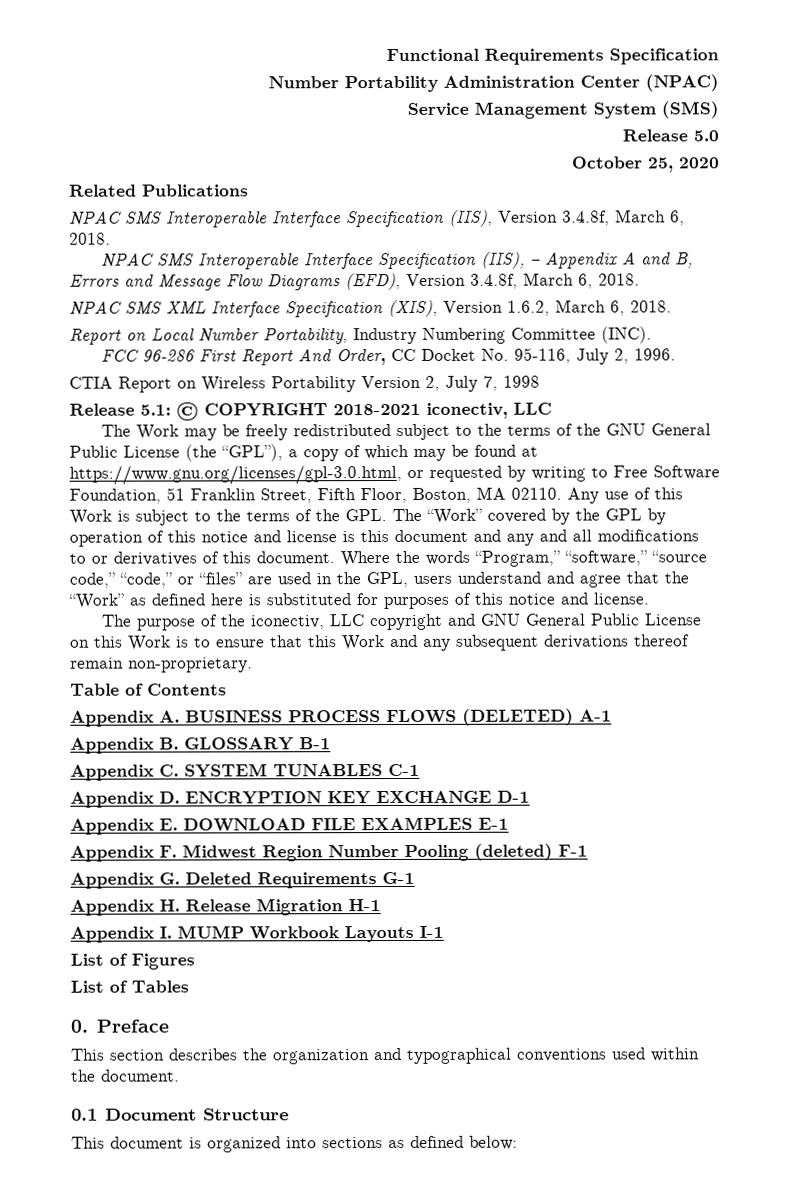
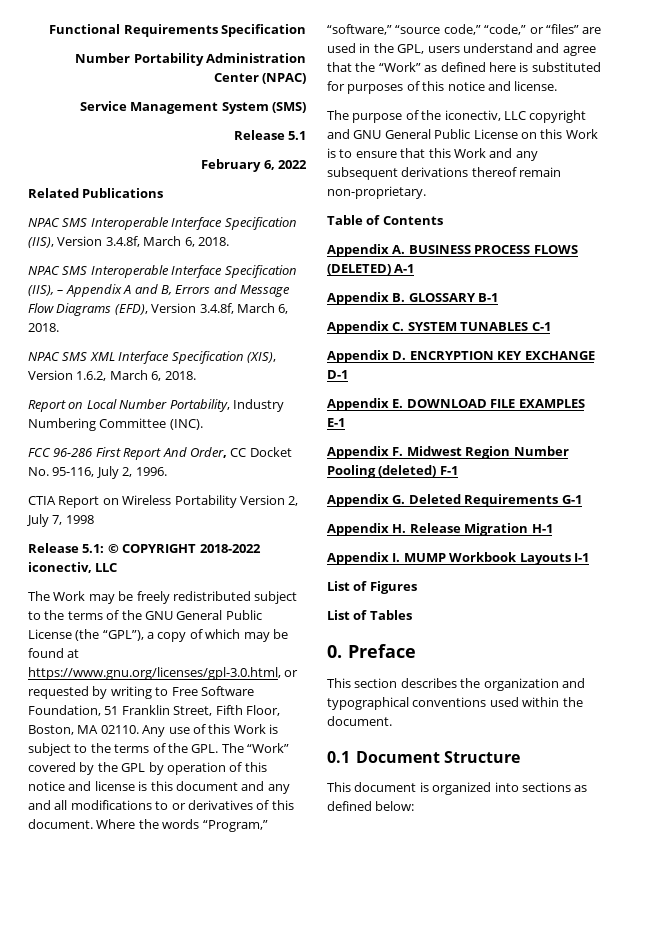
[693,130,719,142] [571,156,720,173] 5.0 // October 25, 2020 -> [288,131,306,140] [201,159,307,172] 5.1 // February 6, 2022
[333,403,421,416] 2018-2021 -> [199,544,261,553] 2018-2022

